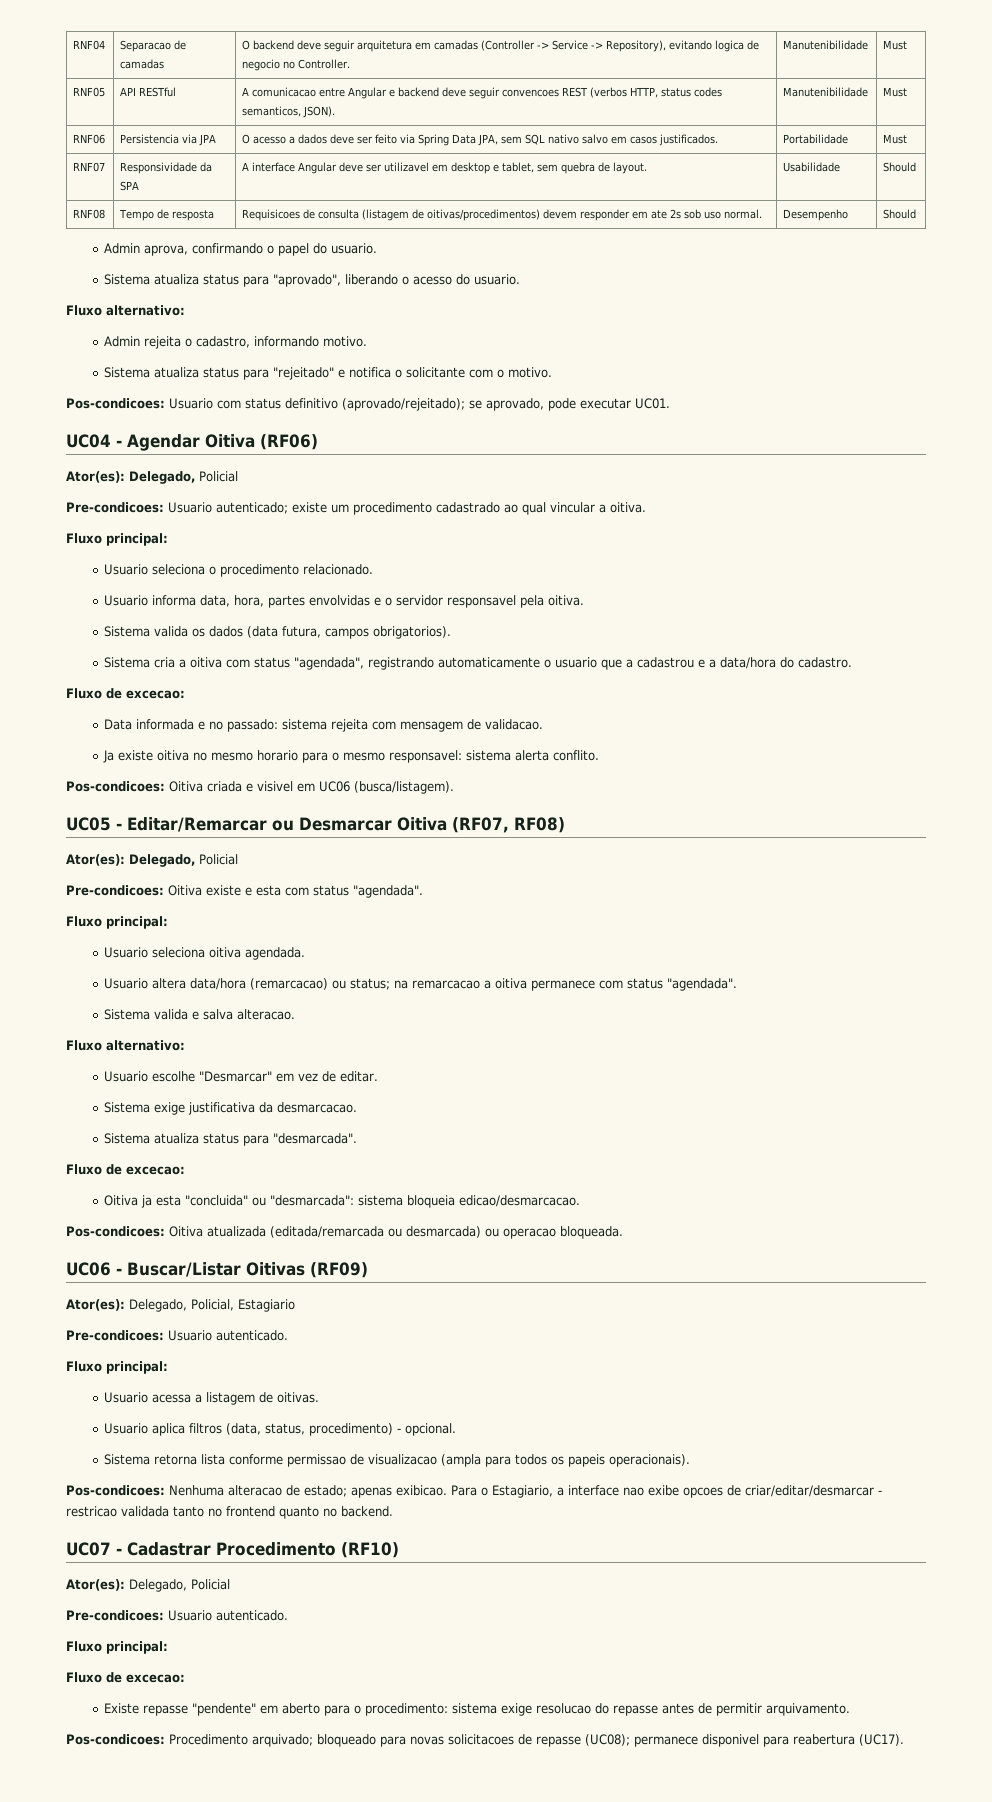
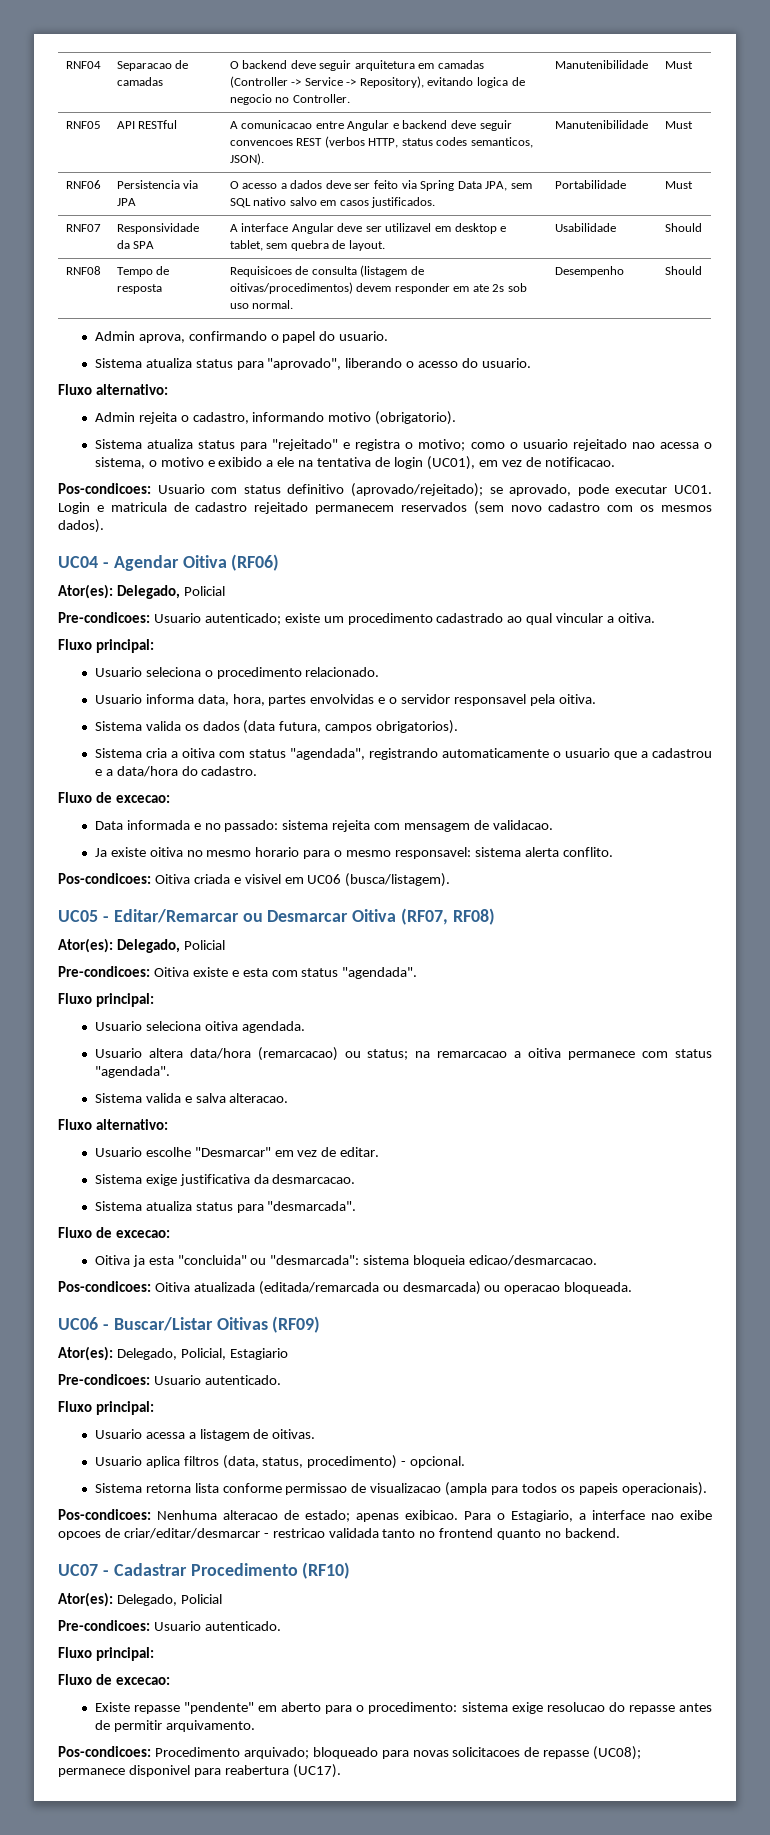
[323,336,368,347] motivo. -> [328,411,457,425] motivo (obrigatorio).
[349,367,553,378] notifica o solicitante com o motivo. -> [355,439,712,451] [94,456,615,470] registra o motivo; como o usuario rejeitado nao acessa o sistema, o motivo e exibido a ele na tentativa de login (UC01), em vez de notificacao.
(670, 403) none -> [58,501,712,515] [58,519,104,533] Login e matricula de cadastro rejeitado permanecem reservados (sem novo cadastro com os mesmos dados).

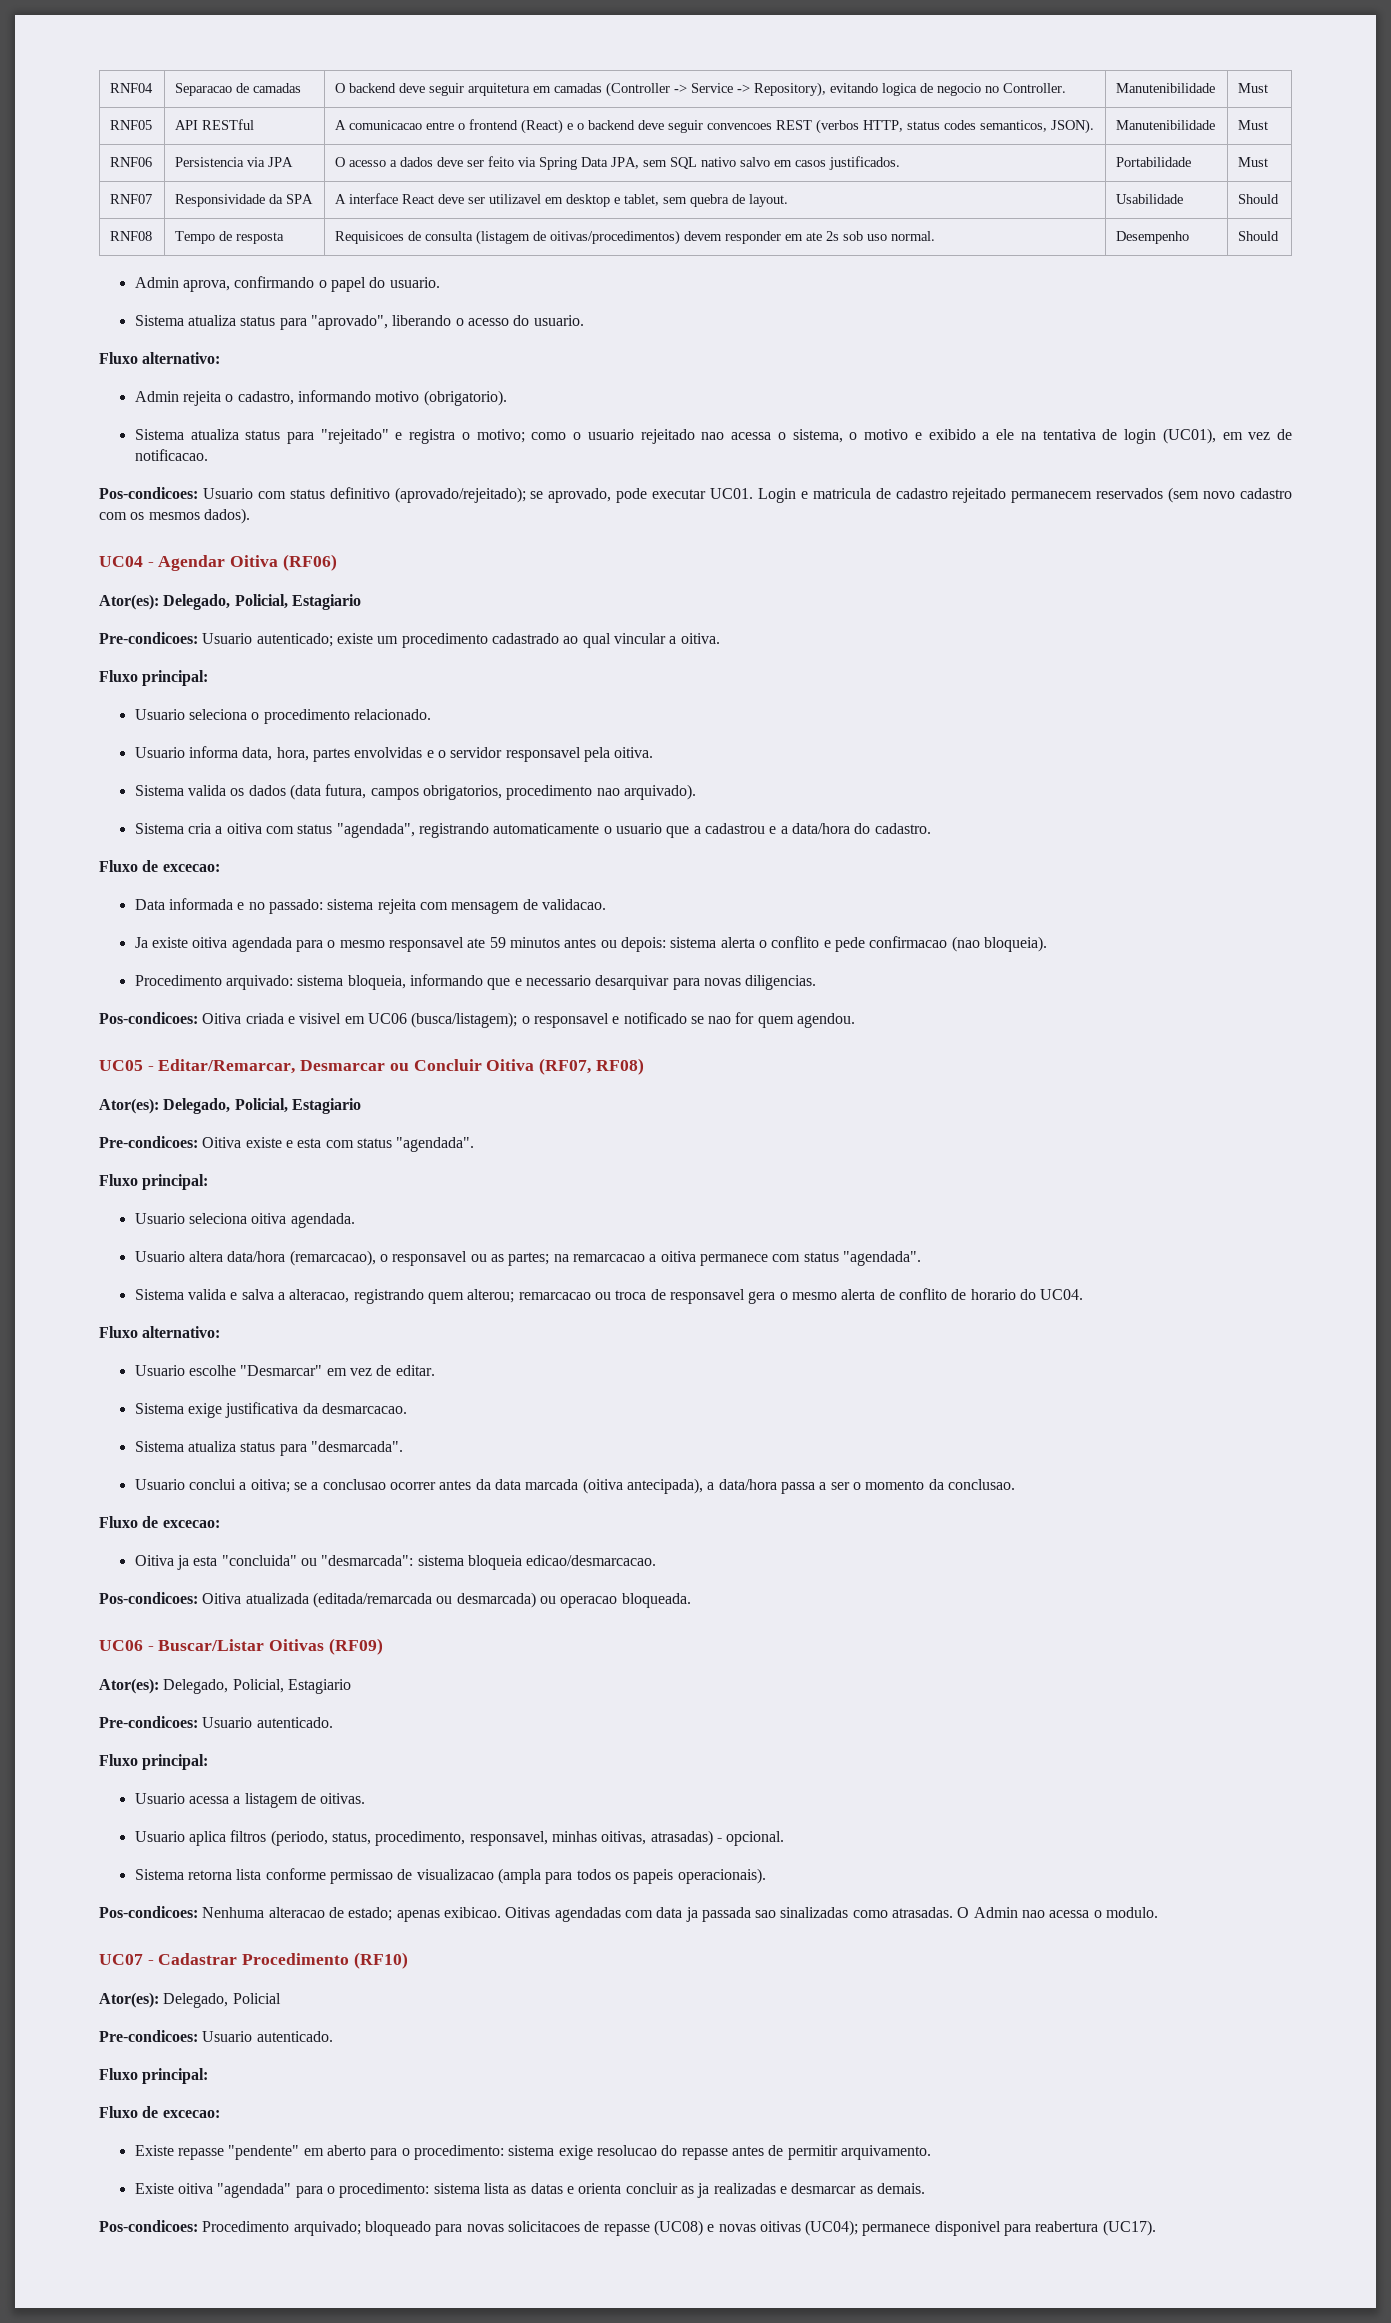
[347,120,399,131] Angular e -> [458,119,585,134] o frontend (React) e o
[291,223,334,234] Angular -> [402,194,435,204] React
[183,586,225,596] Policial -> [234,594,361,610] Policial, Estagiario
[376,720,459,734] obrigatorios). -> [423,784,696,800] obrigatorios, procedimento nao arquivado).
[186,847,613,859] no mesmo horario para o mesmo responsavel: sistema alerta conflito. -> [231,936,1047,952] [134,974,817,990] agendada para o mesmo responsavel ate 59 minutos antes ou depois: sistema alerta o conflito e pede confirmacao (nao bloqueia). // Procedimento arquivado: sistema bloqueia, informando que e necessario desarquivar para novas diligencias.
[345,873,451,887] [58,909,349,923] (busca/listagem). // UC05 - Editar/Remarcar ou Desmarcar -> [411,1012,856,1028] [99,1059,482,1074] (busca/listagem); o responsavel e notificado se nao for quem agendou. // UC05 - Editar/Remarcar, Desmarcar ou Concluir
[183,940,225,950] Policial -> [234,1098,361,1114] Policial, Estagiario
[257,1047,409,1061] (remarcacao) ou status; -> [289,1250,550,1266] (remarcacao), o responsavel ou as partes;
[229,1093,289,1103] alteracao. -> [278,1288,1084,1304] a alteracao, registrando quem alterou; remarcacao ou troca de responsavel gera o mesmo alerta de conflito de horario do UC04.
(357, 1206) none -> [134,1478,1015,1494] // Usuario conclui a oitiva; se a conclusao ocorrer antes da data marcada (oitiva antecipada), a data/hora passa a ser o momento da conclusao.
[222,1455,398,1469] (data, status, procedimento) -> [270,1830,713,1846] (periodo, status, procedimento, responsavel, minhas oitivas, atrasadas)
[464,1510,712,1522] [58,1528,621,1540] Para o Estagiario, a interface nao exibe opcoes de criar/editar/desmarcar - restricao validada tanto no frontend quanto no backend. -> [505,1907,1159,1922] Oitivas agendadas com data ja passada sao sinalizadas como atrasadas. O Admin nao acessa o modulo.
(255, 1726) none -> [134,2183,925,2198] // Existe oitiva "agendada" para o procedimento: sistema lista as datas e orienta concluir as ja realizadas e desmarcar as demais.
[593,1746,642,1760] (UC08); -> [653,2220,859,2236] (UC08) e novas oitivas (UC04);

